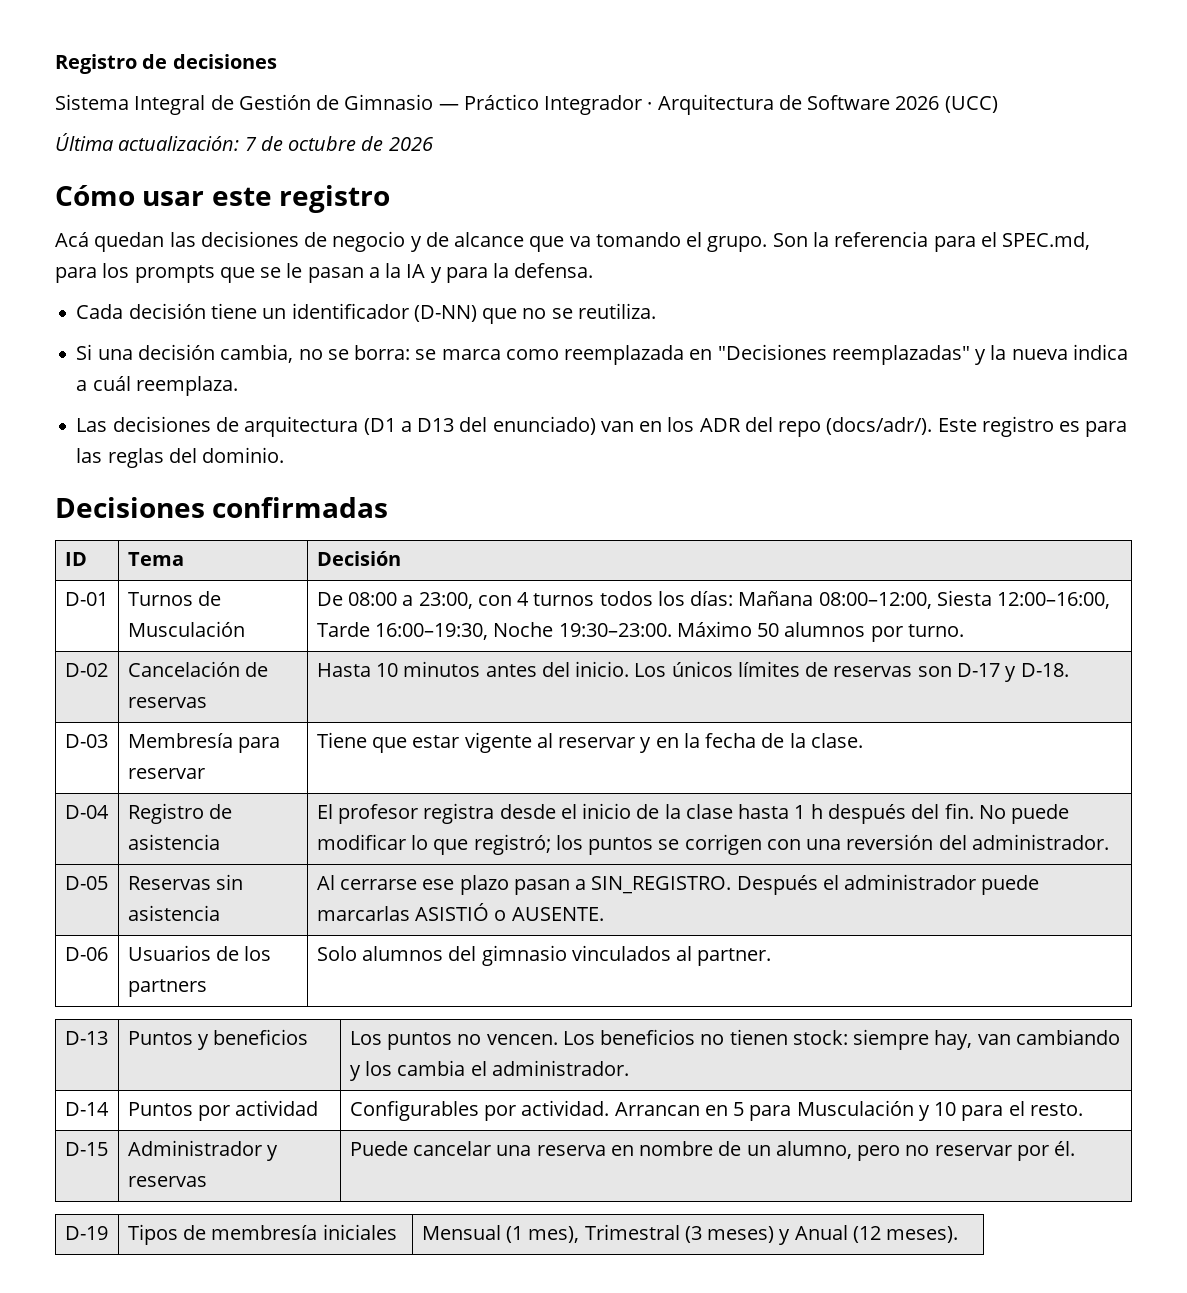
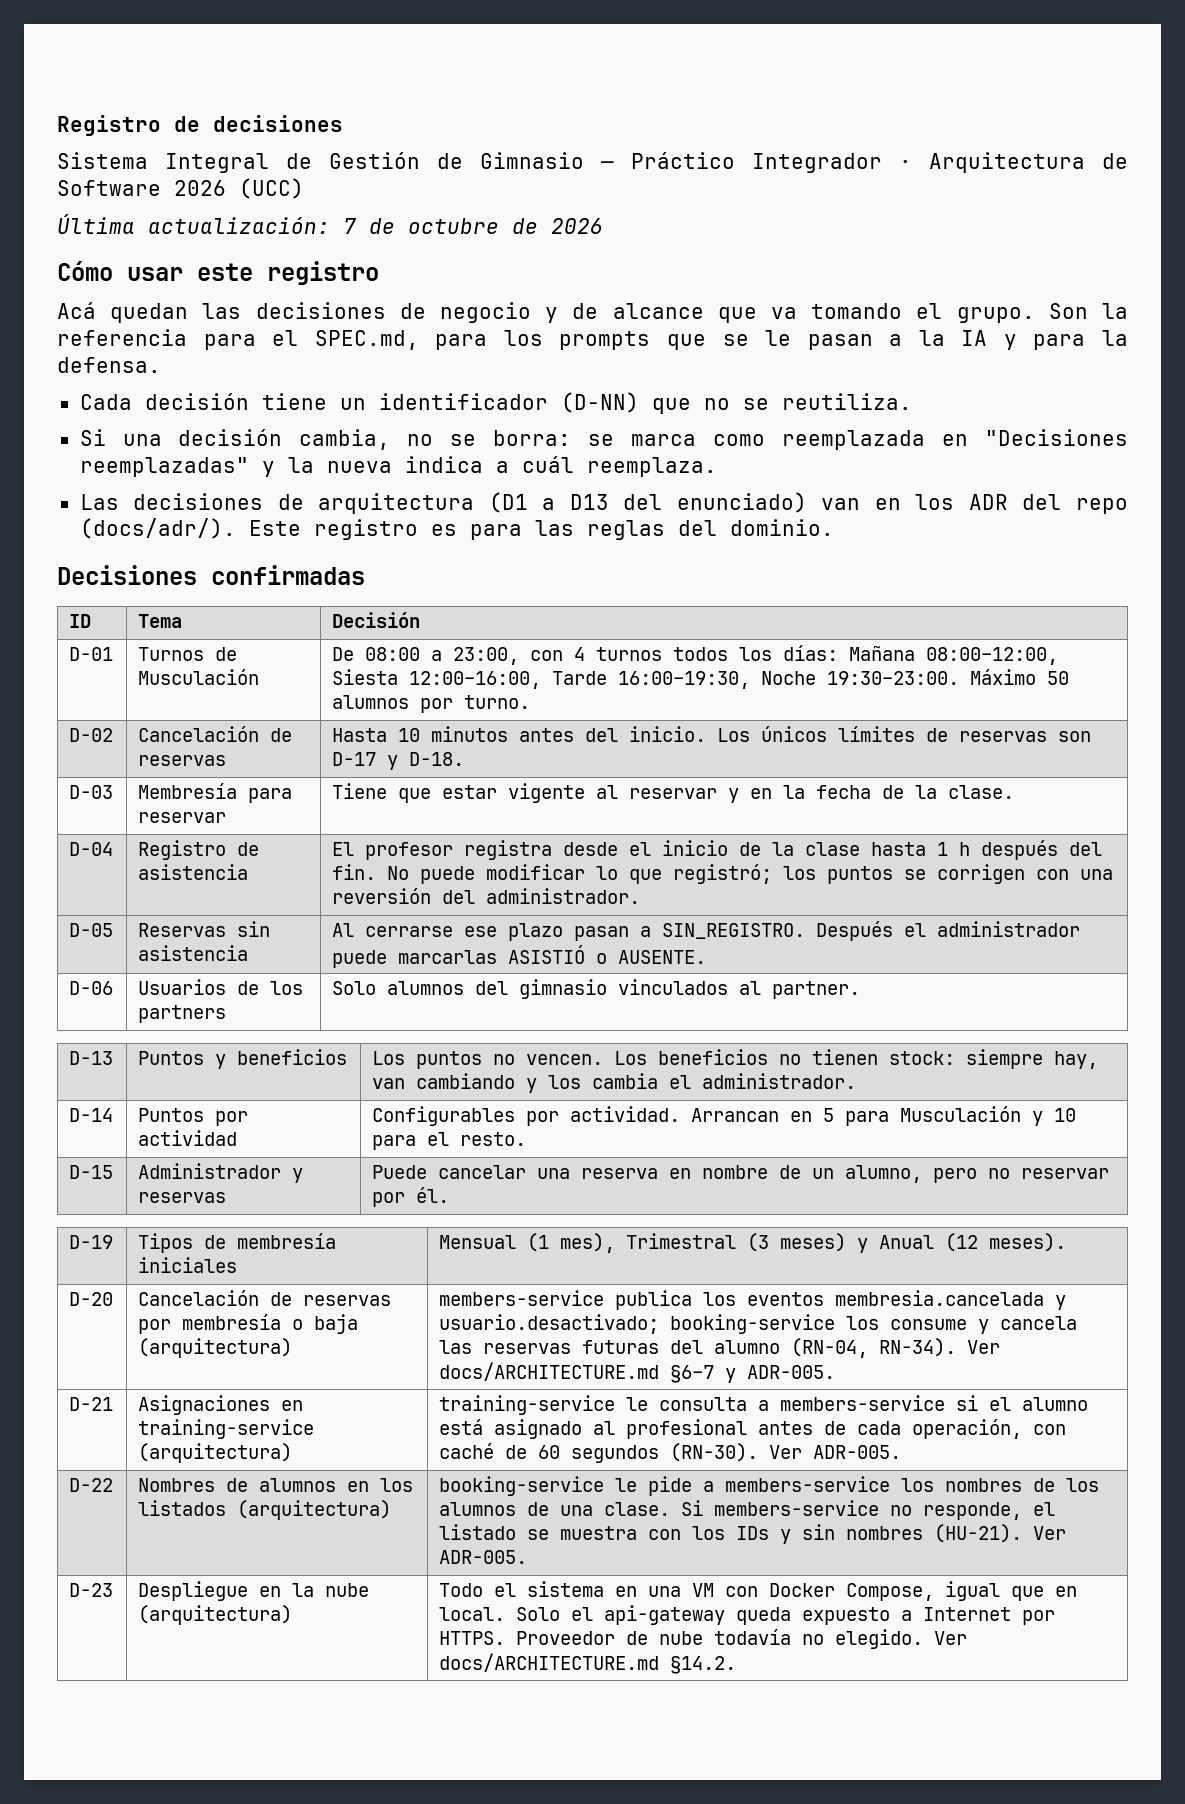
(959, 1234) none -> [69,1292,114,1306] [138,1290,392,1306] [138,1314,359,1334] [138,1338,293,1358] [439,1290,1067,1310] [439,1314,1078,1334] [439,1338,1001,1358] [439,1362,836,1383] [69,1397,114,1411] [138,1395,304,1415] [138,1419,315,1439] [138,1443,293,1463] [439,1395,1089,1415] [439,1419,1067,1439] [439,1443,902,1463] [69,1478,114,1492] [138,1478,414,1492] [138,1500,392,1520] [439,1476,1100,1496] [439,1500,1056,1520] [439,1524,1067,1544] [439,1550,528,1564] [69,1583,114,1597] [138,1581,370,1601] [138,1605,293,1625] [439,1581,1078,1601] [439,1605,1056,1625] [439,1629,968,1649] [439,1653,737,1674] // D-20 | Cancelación de reservas por membresía o baja (arquitectura) | members-service publica los eventos membresia.cancelada y usuario.desactivado; booking-service los consume y cancela las reservas futuras del alumno (RN-04, RN-34). Ver docs/ARCHITECTURE.md §6–7 y ADR-005. // D-21 | Asignaciones en training-service (arquitectura) | training-service le consulta a members-service si el alumno está asignado al profesional antes de cada operación, con caché de 60 segundos (RN-30). Ver ADR-005. // D-22 | Nombres de alumnos en los listados (arquitectura) | booking-service le pide a members-service los nombres de los alumnos de una clase. Si members-service no responde, el listado se muestra con los IDs y sin nombres (HU-21). Ver ADR-005. // D-23 | Despliegue en la nube (arquitectura) | Todo el sistema en una VM con Docker Compose, igual que en local. Solo el api-gateway queda expuesto a Internet por HTTPS. Proveedor de nube todavía no elegido. Ver docs/ARCHITECTURE.md §14.2.

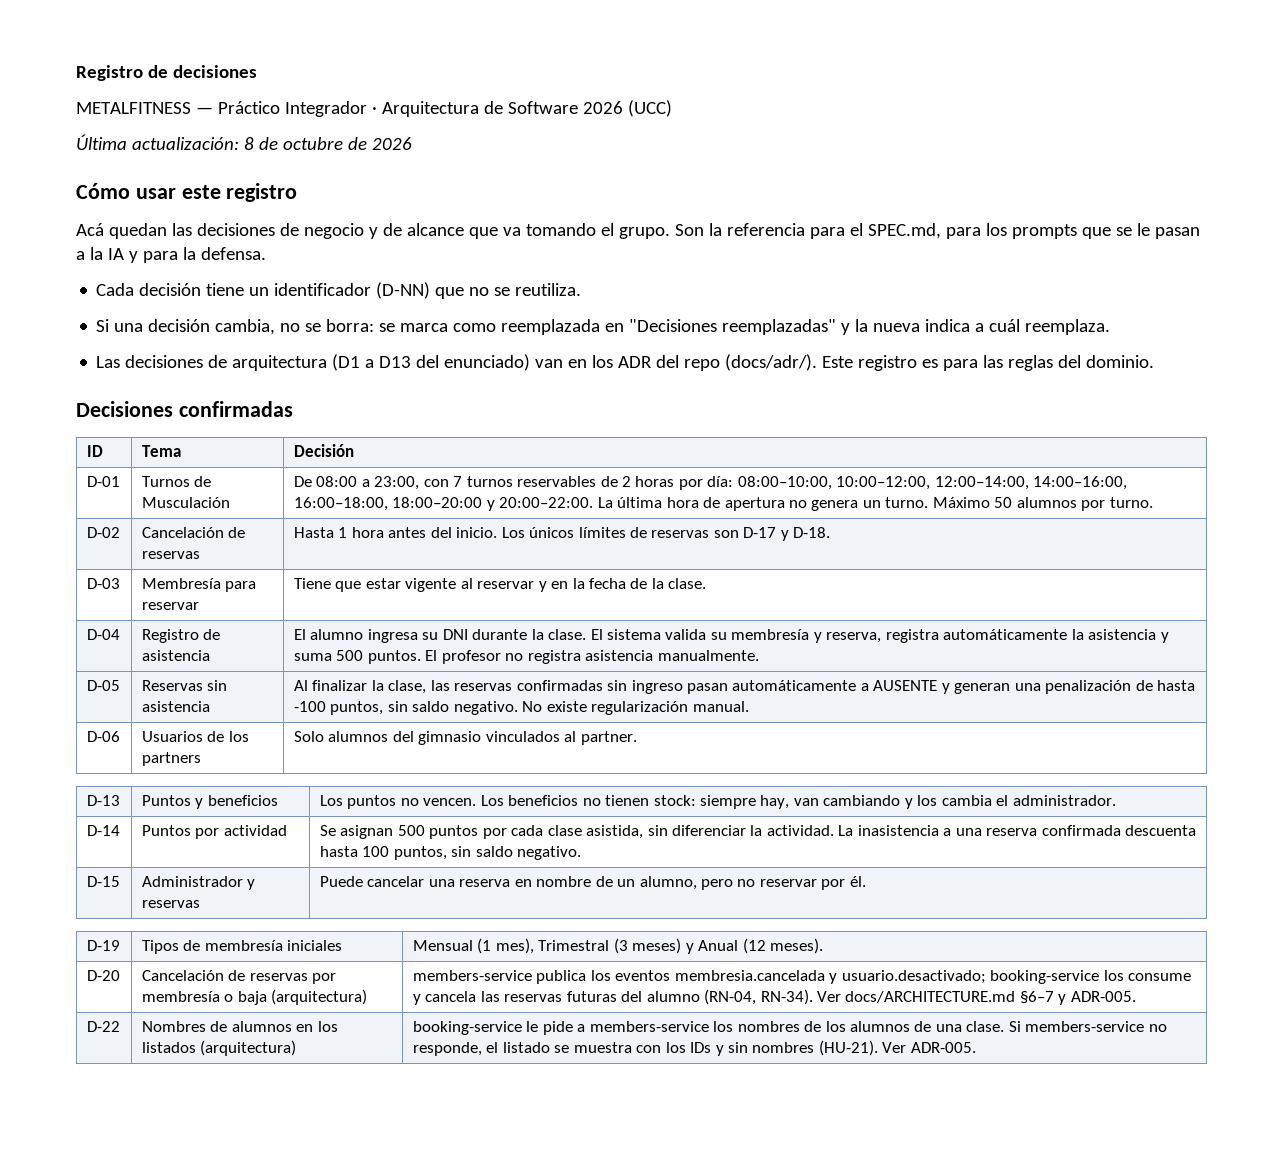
[57,152,584,173] Sistema Integral de Gestión de Gimnasio -> [76,102,191,114] METALFITNESS
[343,218,356,234] 7 -> [243,137,254,150] 8
[574,645,1059,665] [332,669,960,689] 4 turnos todos los días: Mañana 08:00–12:00, Siesta 12:00–16:00, Tarde 16:00–19:30, Noche 19:30–23:00. -> [453,476,1128,490] [293,497,929,511] 7 turnos reservables de 2 horas por día: 08:00–10:00, 10:00–12:00, 12:00–14:00, 14:00–16:00, 16:00–18:00, 18:00–20:00 y 20:00–22:00. La última hora de apertura no genera un turno.
[398,726,509,742] 10 minutos -> [338,527,384,538] 1 hora
[365,840,1103,860] [332,864,1114,884] [332,888,641,904] profesor registra desde el inicio de la clase hasta 1 h después del fin. No puede modificar lo que registró; los puntos se corrigen con una reversión del administrador. -> [310,629,1169,643] [293,650,759,664] alumno ingresa su DNI durante la clase. El sistema valida su membresía y reserva, registra automáticamente la asistencia y suma 500 puntos. El profesor no registra asistencia manualmente.
[365,921,1081,941] [332,945,707,968] cerrarse ese plazo pasan a SIN_REGISTRO. Después el administrador puede marcarlas ASISTIÓ o AUSENTE. -> [312,680,1196,694] [293,701,749,715] finalizar la clase, las reservas confirmadas sin ingreso pasan automáticamente a AUSENTE y generan una penalización de hasta -100 puntos, sin saldo negativo. No existe regularización manual.
[372,1106,1077,1126] [372,1132,527,1150] Configurables por actividad. Arrancan en 5 para Musculación y 10 para el resto. -> [319,825,1197,839] [319,846,582,860] Se asignan 500 puntos por cada clase asistida, sin diferenciar la actividad. La inasistencia a una reserva confirmada descuenta hasta 100 puntos, sin saldo negativo.
[69,1397,114,1411] [138,1395,304,1415] [138,1419,315,1439] [138,1443,293,1463] [439,1395,1089,1415] [439,1419,1067,1439] [439,1443,902,1463] // D-21 | Asignaciones en training-service (arquitectura) | training-service le consulta a members-service si el alumno está asignado al profesional antes de cada operación, con caché de 60 segundos (RN-30). Ver ADR-005. -> (1136, 996) none
[69,1583,114,1597] [138,1581,370,1601] [138,1605,293,1625] [439,1581,1078,1601] [439,1605,1056,1625] [439,1629,968,1649] [439,1653,737,1674] // D-23 | Despliegue en la nube (arquitectura) | Todo el sistema en una VM con Docker Compose, igual que en local. Solo el api-gateway queda expuesto a Internet por HTTPS. Proveedor de nube todavía no elegido. Ver docs/ARCHITECTURE.md §14.2. -> (976, 1047) none

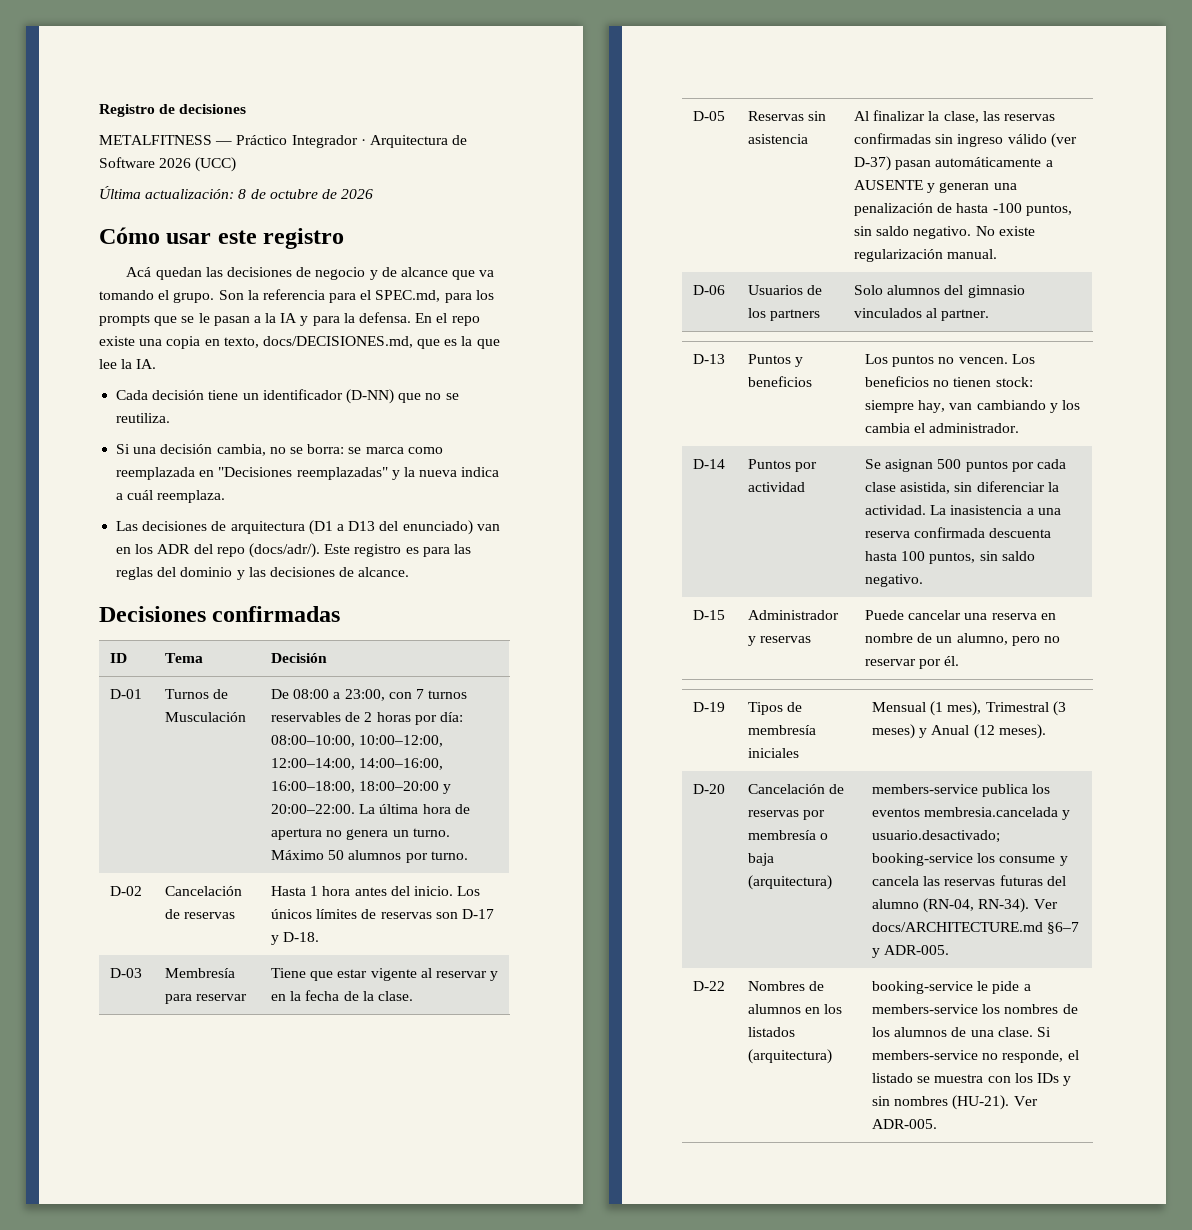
(266, 253) none -> [415,313,480,326] [99,336,500,349] [99,359,157,369] En el repo existe una copia en texto, docs/DECISIONES.md, que es la que lee la IA.
[1086,355,1155,368] dominio. -> [180,567,410,580] dominio y las decisiones de alcance.
[86,629,120,640] [141,629,221,643] [141,650,210,661] [293,629,1169,643] [293,650,759,664] // D-04 | Registro de asistencia | El alumno ingresa su DNI durante la clase. El sistema valida su membresía y reserva, registra automáticamente la asistencia y suma 500 puntos. El profesor no registra asistencia manualmente. -> (414, 996) none
(683, 687) none -> [1007,133,1077,148] [854,156,892,171] válido (ver D-37)

